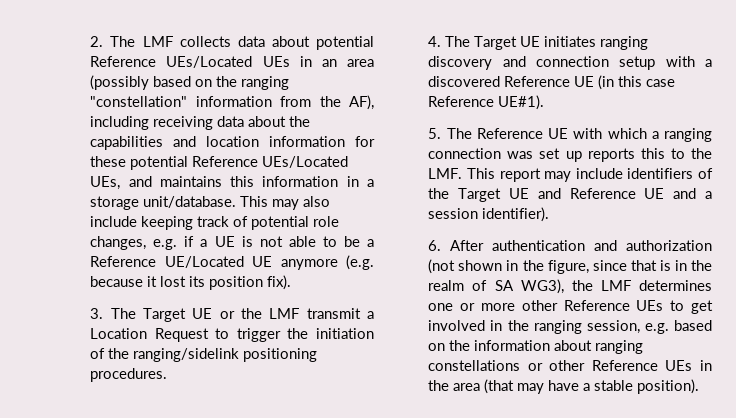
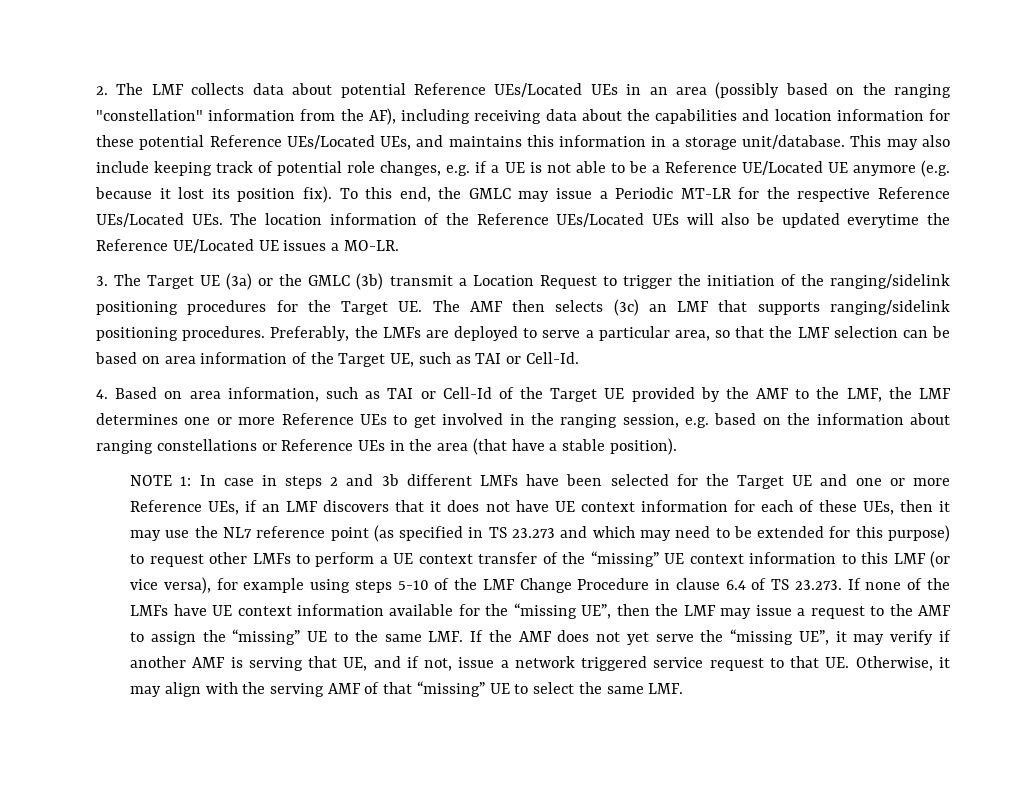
(292, 282) none -> [339,187,950,202] [96,213,951,228] [96,239,399,253] To this end, the GMLC may issue a Periodic MT-LR for the respective Reference UEs/Located UEs. The location information of the Reference UEs/Located UEs will also be updated everytime the Reference UE/Located UE issues a MO-LR.
(213, 313) none -> [226,273,253,290] (3a)
[269,308,300,319] LMF -> [308,273,384,290] GMLC (3b)
[90,368,168,382] [428,36,649,50] [428,56,712,70] [428,75,676,90] [428,95,545,110] [428,128,712,142] [428,148,712,162] [428,168,713,182] [428,188,712,202] [428,207,550,222] [428,240,712,251] [428,259,712,274] [428,279,564,294] procedures. // 4. The Target UE initiates ranging discovery and connection setup with a discovered Reference UE (in this case Reference UE#1). // 5. The Reference UE with which a ranging connection was set up reports this to the LMF. This report may include identifiers of the Target UE and Reference UE and a session identifier). // 6. After authentication and authorization (not shown in the figure, since that is in the realm of SA WG3), -> [187,299,950,316] [96,326,950,341] [95,352,579,367] [96,387,882,402] procedures for the Target UE. The AMF then selects (3c) an LMF that supports ranging/sidelink positioning procedures. Preferably, the LMFs are deployed to serve a particular area, so that the LMF selection can be based on area information of the Target UE, such as TAI or Cell-Id. // 4. Based on area information, such as TAI or Cell-Id of the Target UE provided by the AMF to the LMF,
[521,300,558,311] other -> (276, 421) none
[549,360,586,371] other -> (277, 447) none
[517,383,545,394] may -> (507, 446) none
(700, 386) none -> [130,474,950,489] [130,500,951,515] [130,525,951,542] [130,551,950,568] [130,577,951,594] [130,603,951,619] [130,629,951,645] [130,656,950,671] [130,681,684,697] // NOTE 1: In case in steps 2 and 3b different LMFs have been selected for the Target UE and one or more Reference UEs, if an LMF discovers that it does not have UE context information for each of these UEs, then it may use the NL7 reference point (as specified in TS 23.273 and which may need to be extended for this purpose) to request other LMFs to perform a UE context transfer of the “missing” UE context information to this LMF (or vice versa), for example using steps 5-10 of the LMF Change Procedure in clause 6.4 of TS 23.273. If none of the LMFs have UE context information available for the “missing UE”, then the LMF may issue a request to the AMF to assign the “missing” UE to the same LMF. If the AMF does not yet serve the “missing UE”, it may verify if another AMF is serving that UE, and if not, issue a network triggered service request to that UE. Otherwise, it may align with the serving AMF of that “missing” UE to select the same LMF.

